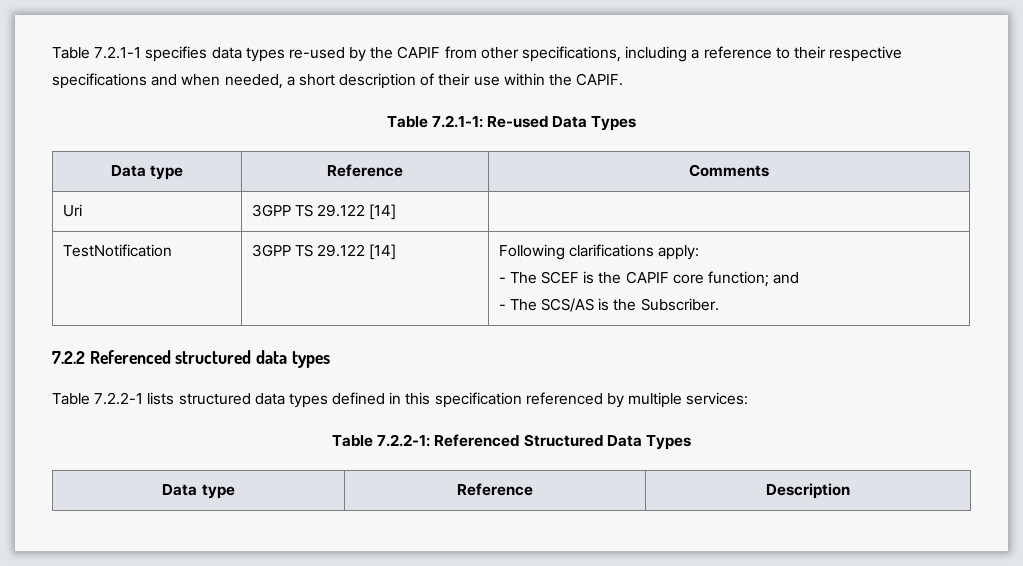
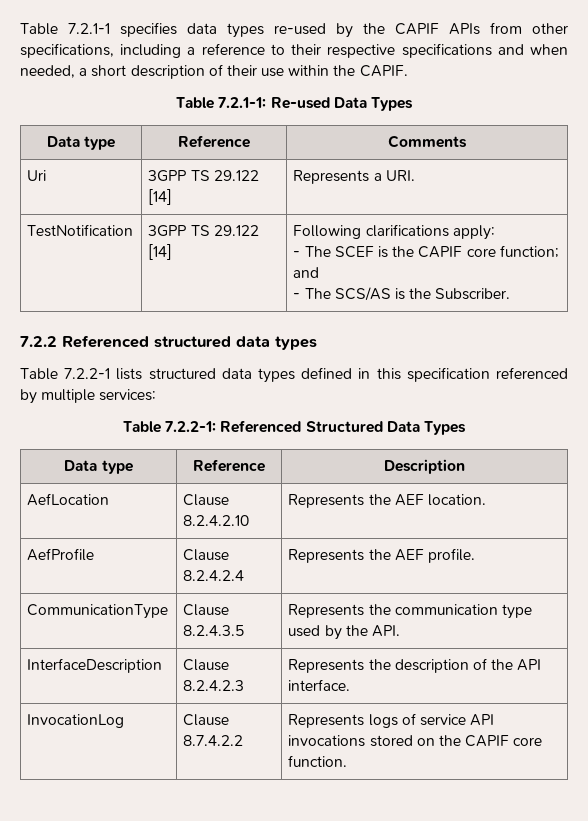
(441, 52) none -> [449,23,480,35] APIs
(397, 212) none -> [293,170,415,184] Represents a URI.
(850, 491) none -> [27,493,110,506] [183,494,230,506] [183,515,250,526] [288,494,487,508] [27,548,95,561] [183,549,230,561] [183,570,245,581] [288,548,476,563] [27,604,169,619] [183,604,230,616] [183,625,245,636] [288,604,533,619] [288,625,401,640] [27,658,163,673] [183,659,230,671] [183,680,245,691] [288,658,542,673] [288,679,351,691] [27,714,125,728] [183,714,230,726] [183,735,244,746] [288,713,495,728] [288,735,543,747] [288,755,348,767] // AefLocation | Clause 8.2.4.2.10 | Represents the AEF location. // AefProfile | Clause 8.2.4.2.4 | Represents the AEF profile. // CommunicationType | Clause 8.2.4.3.5 | Represents the communication type used by the API. // InterfaceDescription | Clause 8.2.4.2.3 | Represents the description of the API interface. // InvocationLog | Clause 8.7.4.2.2 | Represents logs of service API invocations stored on the CAPIF core function.

